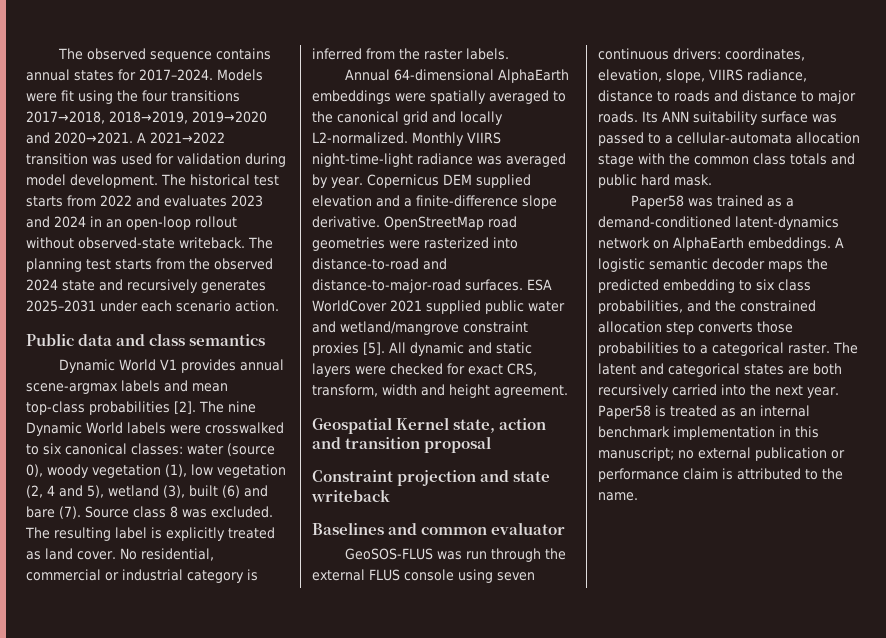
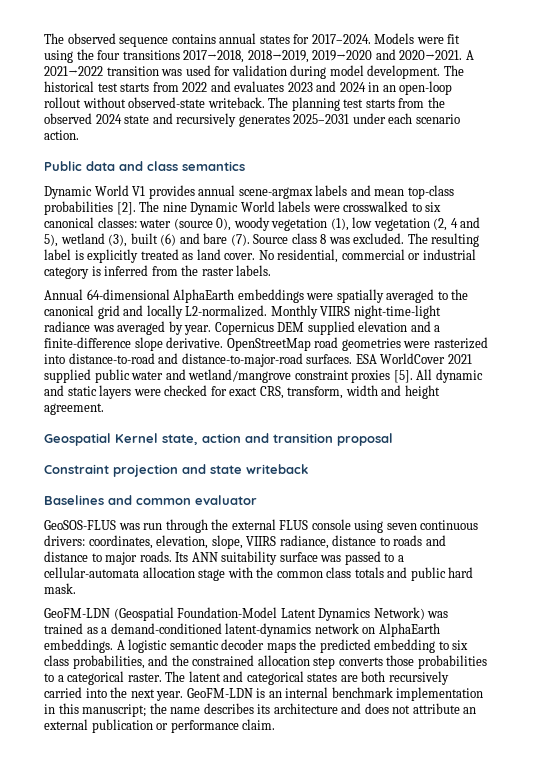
[630,195,684,209] Paper58 -> [44,607,425,621] GeoFM-LDN (Geospatial Foundation-Model Latent Dynamics Network)
[598,405,736,419] Paper58 is treated as -> [186,688,266,698] GeoFM-LDN is
[678,447,845,461] [598,468,843,482] [598,492,638,501] no external publication or performance claim is attributed to the name. -> [149,703,477,714] [44,719,276,733] the name describes its architecture and does not attribute an external publication or performance claim.

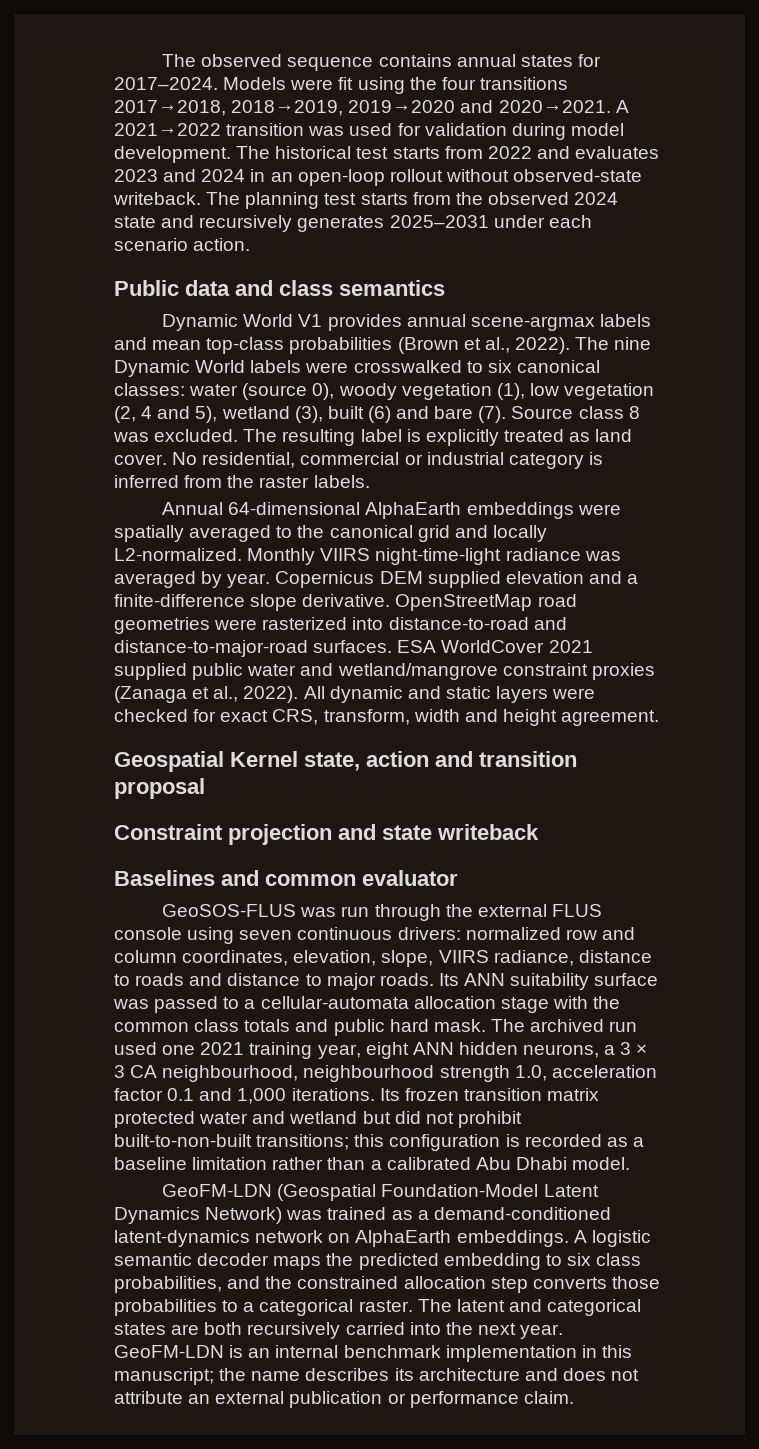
[116,202,136,215] [2]. -> [397,337,570,354] (Brown et al., 2022).
[393,370,413,383] [5]. -> [114,686,299,703] (Zanaga et al., 2022).
(85, 540) none -> [465,927,635,940] [114,950,177,963] normalized row and column
(76, 588) none -> [490,1019,638,1032] [114,1042,648,1059] [114,1065,657,1082] [114,1088,600,1104] [114,1111,522,1128] [114,1134,644,1151] [114,1157,631,1170] The archived run used one 2021 training year, eight ANN hidden neurons, a 3 × 3 CA neighbourhood, neighbourhood strength 1.0, acceleration factor 0.1 and 1,000 iterations. Its frozen transition matrix protected water and wetland but did not prohibit built-to-non-built transitions; this configuration is recorded as a baseline limitation rather than a calibrated Abu Dhabi model.

